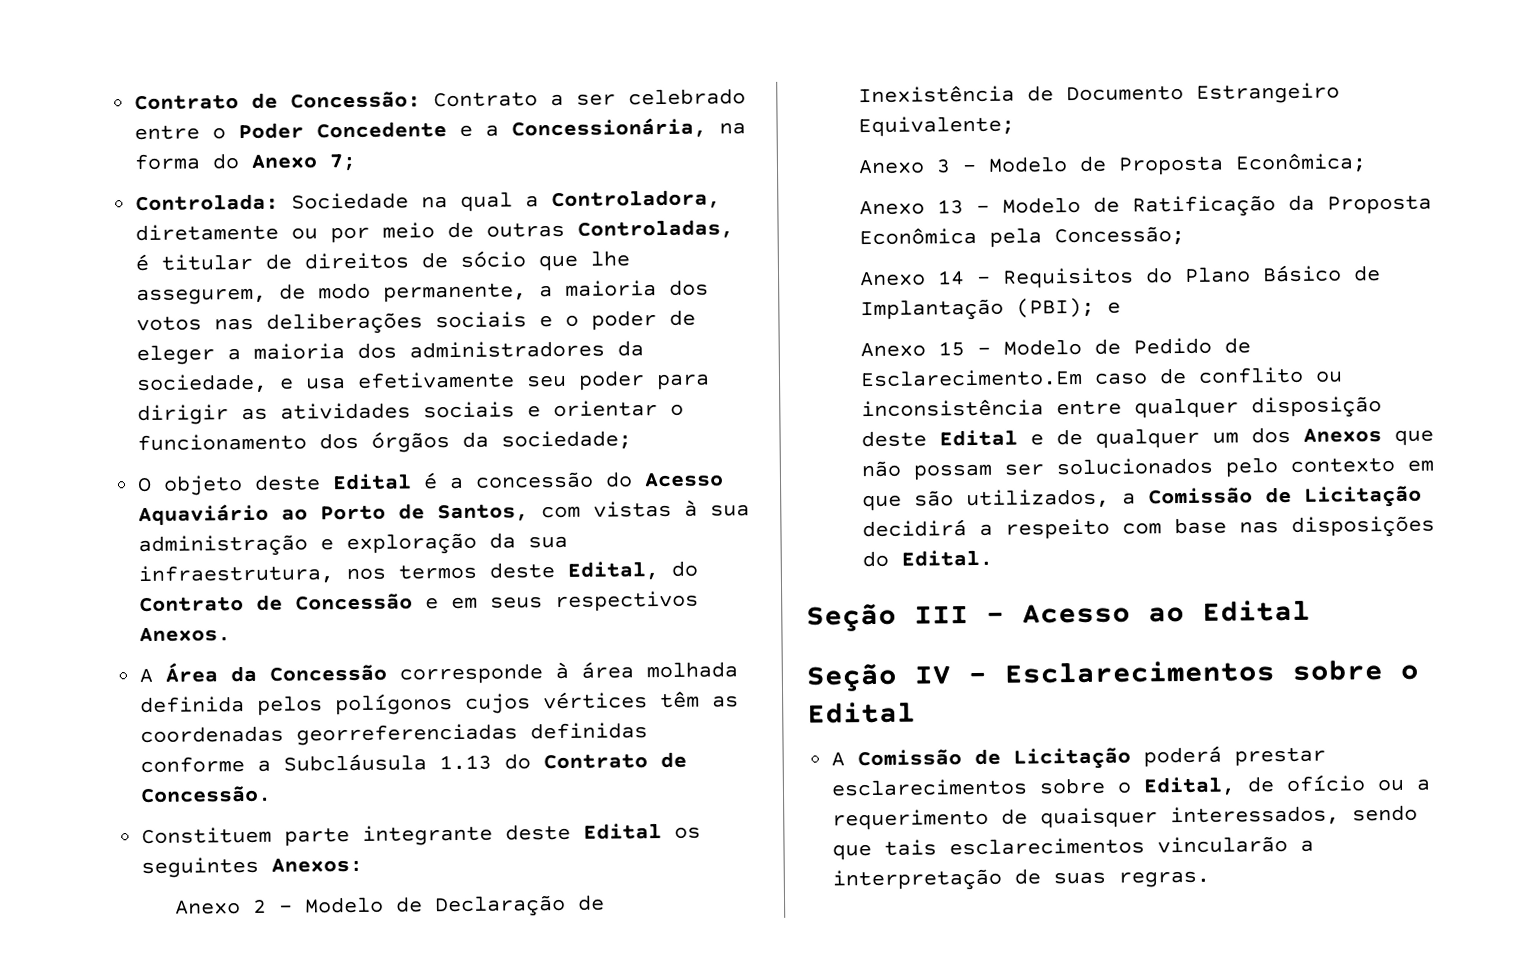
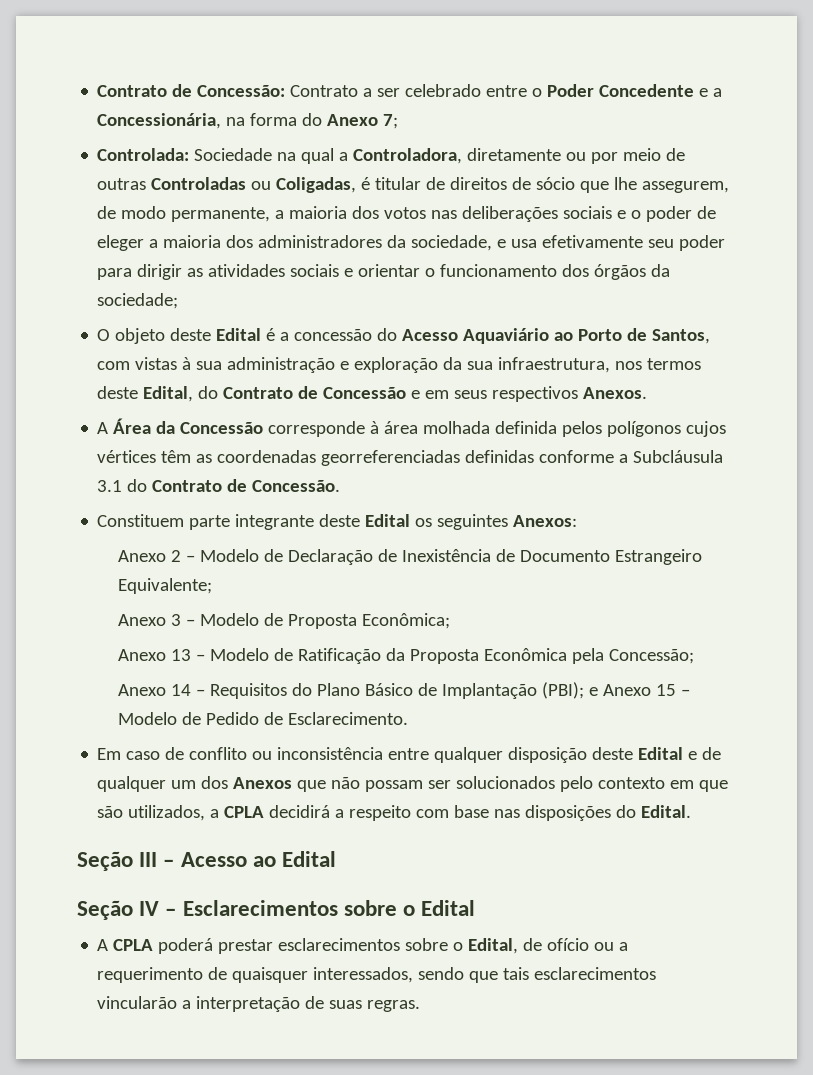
[577,219,735,240] Controladas, -> [151,177,357,193] Controladas ou Coligadas,
[439,754,493,771] 1.13 -> [97,480,123,492] 3.1
(1122, 307) // -> (598, 691) none
[860,368,1084,388] Esclarecimento.Em -> [287,712,408,725] [97,748,122,760] Esclarecimento. // Em
[1148,485,1423,508] Comissão de Licitação -> [224,806,265,818] CPLA
[857,747,1132,770] Comissão de Licitação -> [113,939,154,951] CPLA

